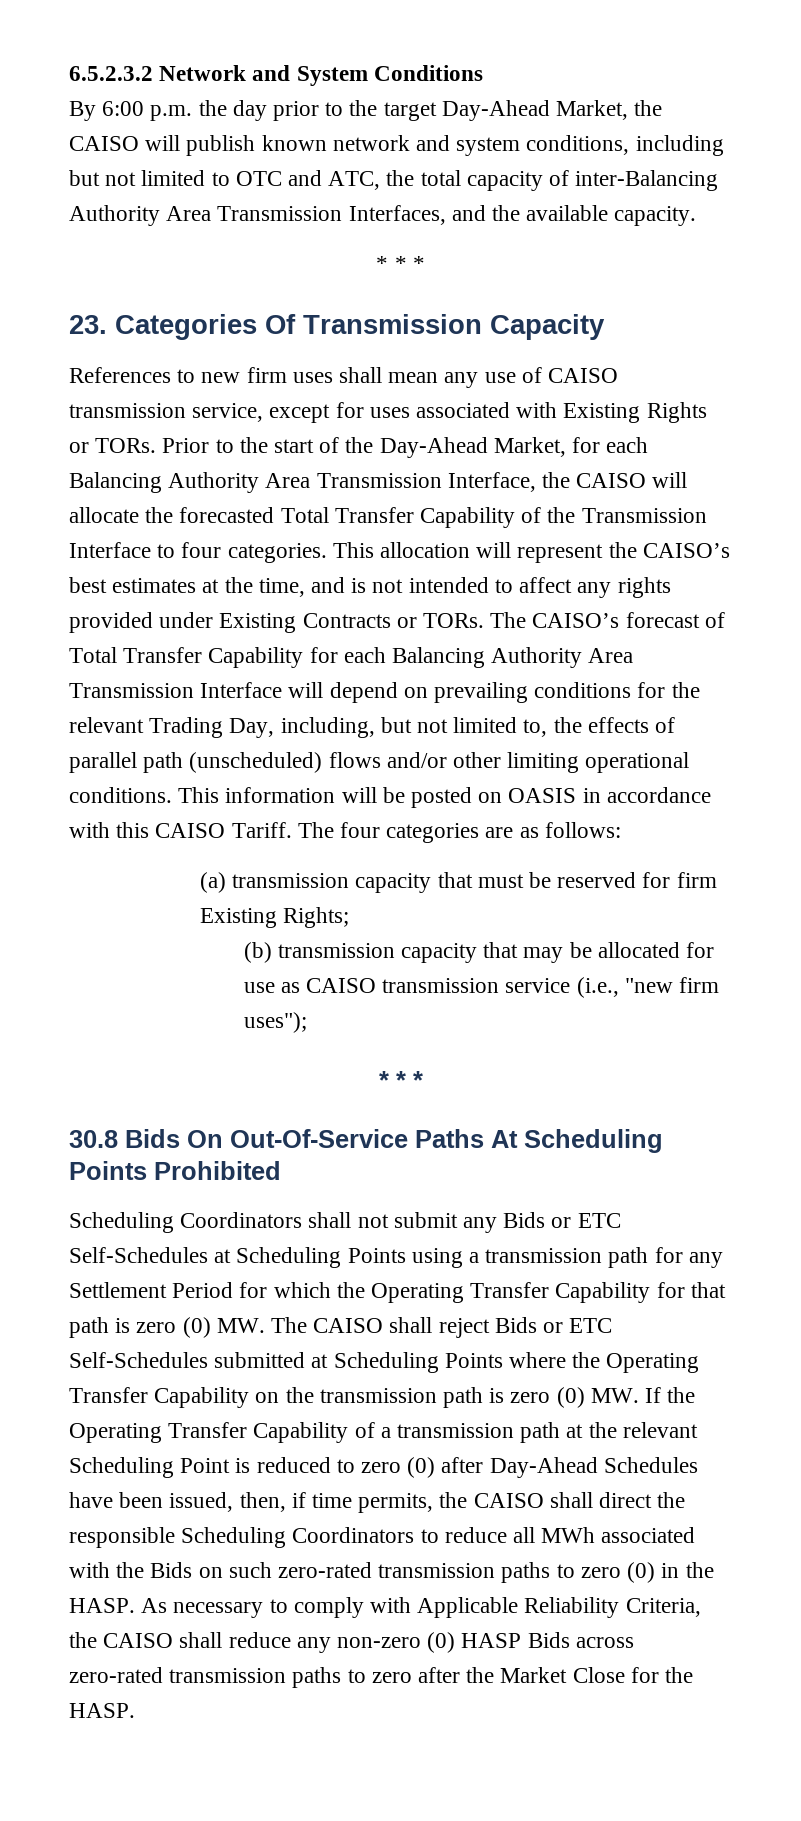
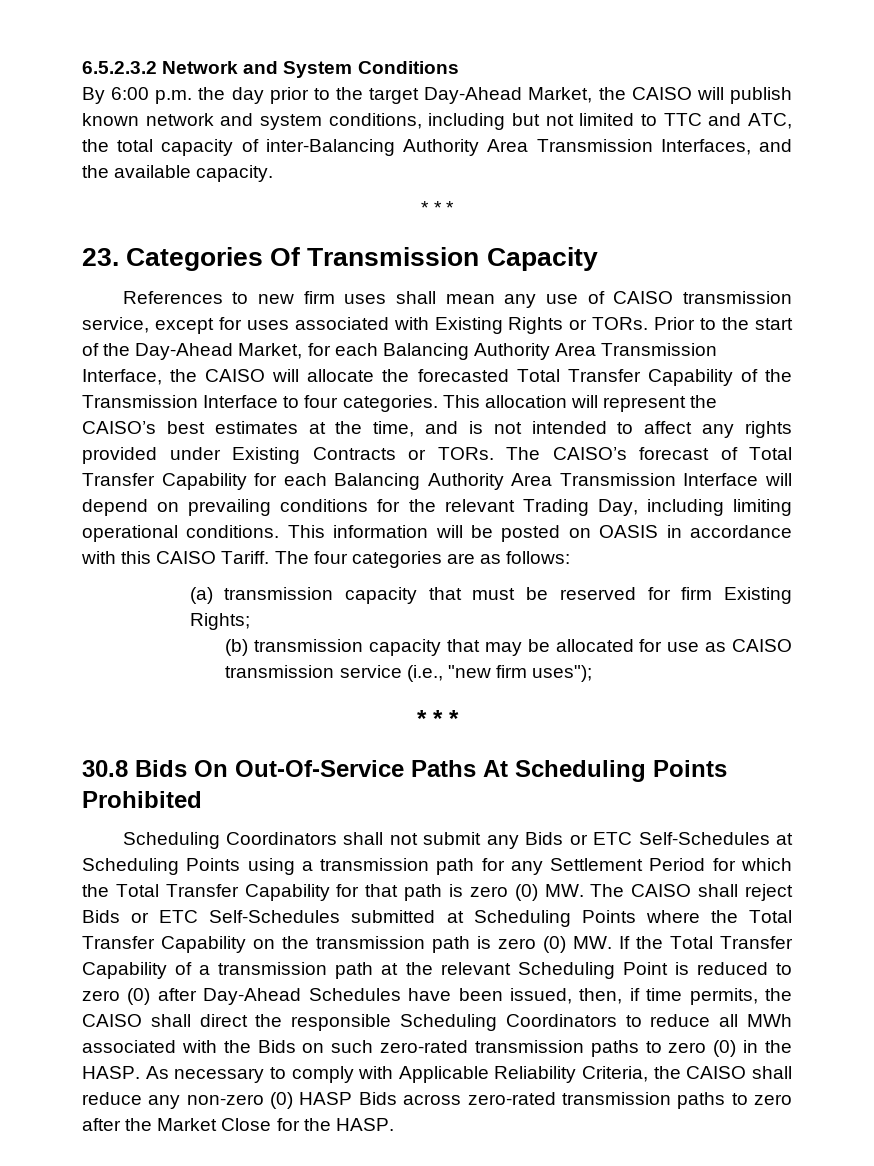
[235,171,282,186] OTC -> [663,113,702,126] TTC
[280,717,676,738] [69,752,502,773] including, but not limited to, the effects of parallel path (unscheduled) flows and/or other -> [646,499,724,516] including
[371,1283,465,1303] Operating -> [115,884,159,897] Total
[606,1353,700,1373] Operating -> [749,910,793,923] Total
[69,1423,162,1443] Operating -> [670,936,713,949] Total

